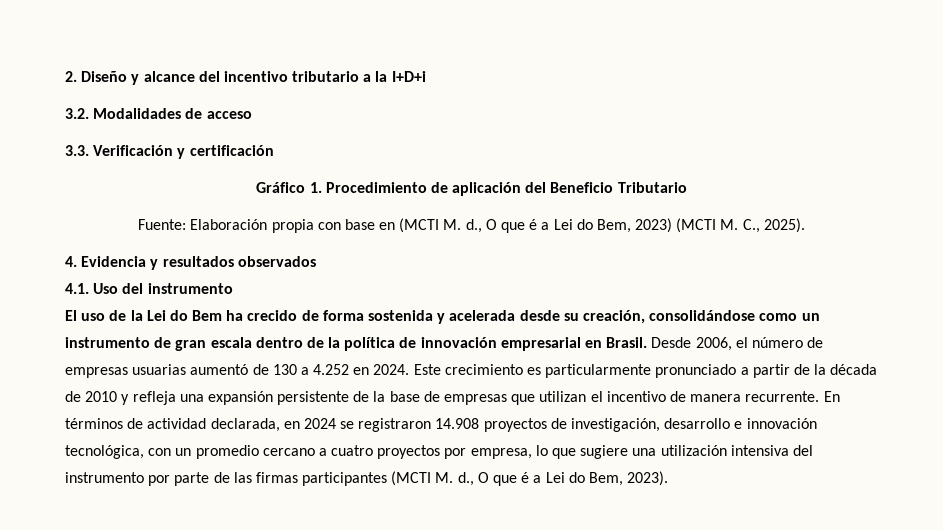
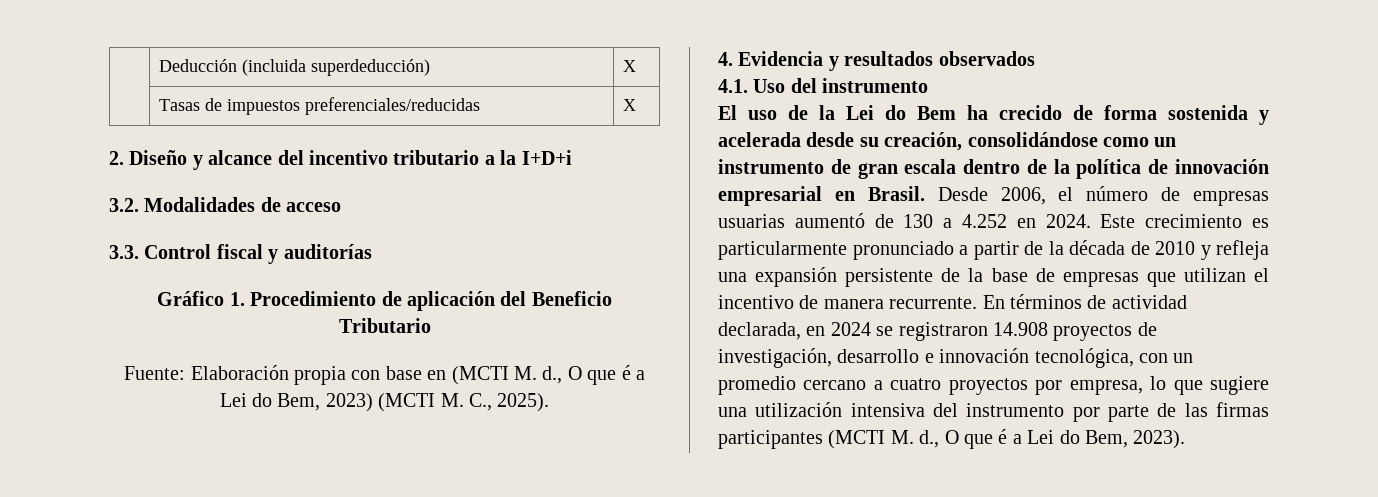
(65, 76) none -> [159,59,431,76] [623,60,637,72] [159,97,481,115] [623,99,637,111] | Deducción (incluida superdeducción) | X // | Tasas de impuestos preferenciales/reducidas | X //
[93,145,274,159] Verificación y certificación -> [144,244,372,264] Control fiscal y auditorías

